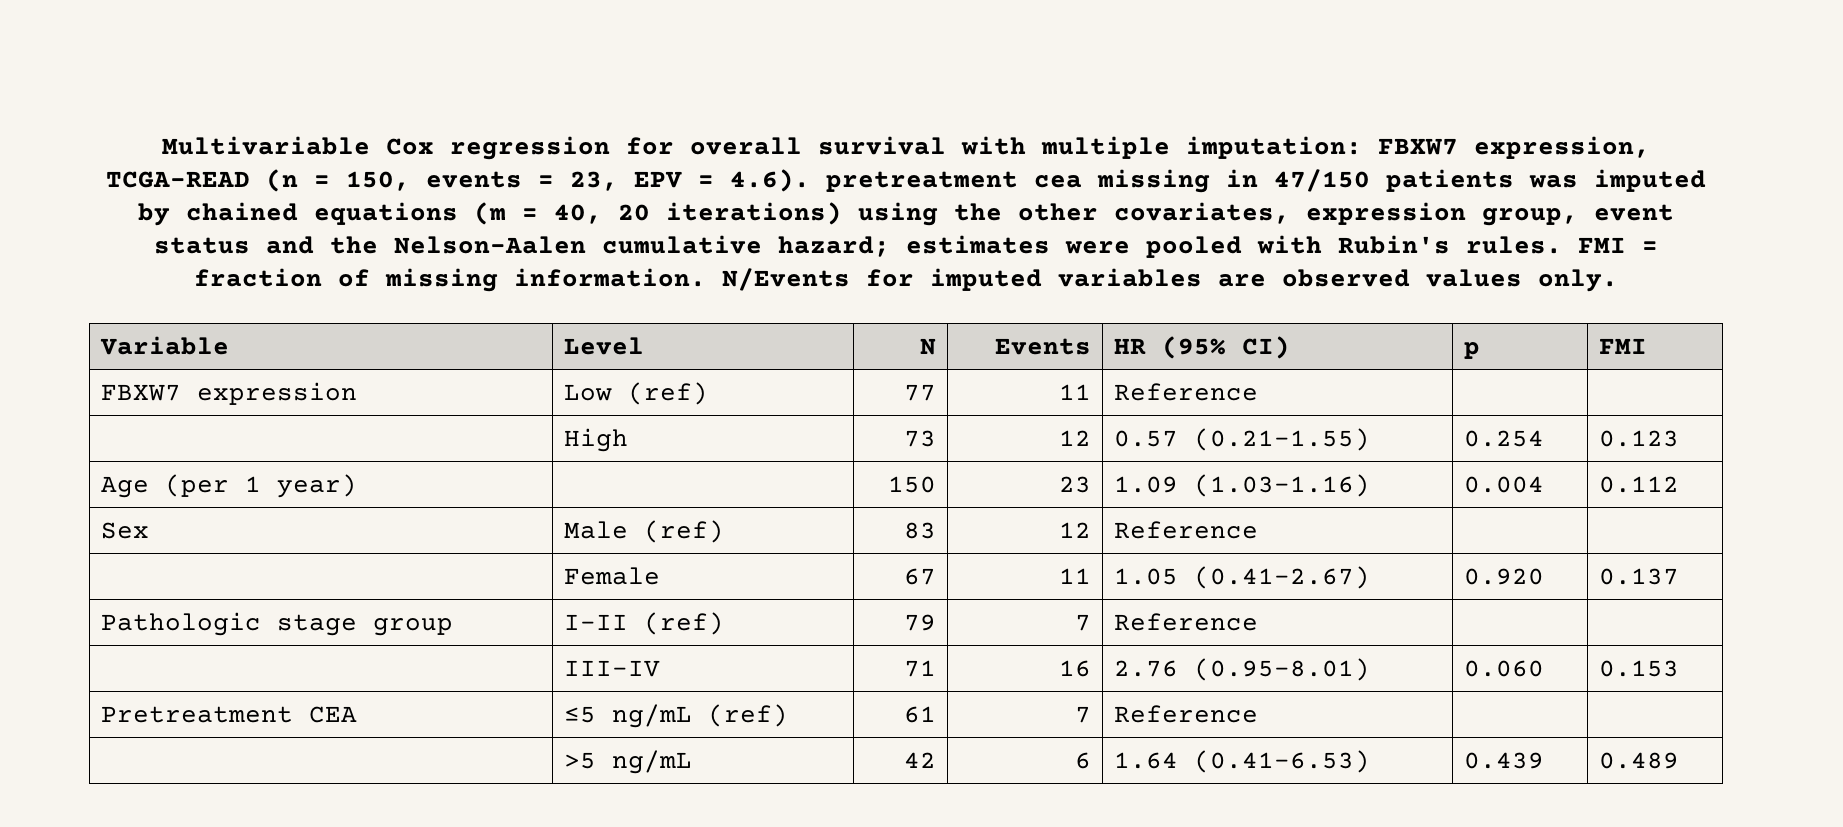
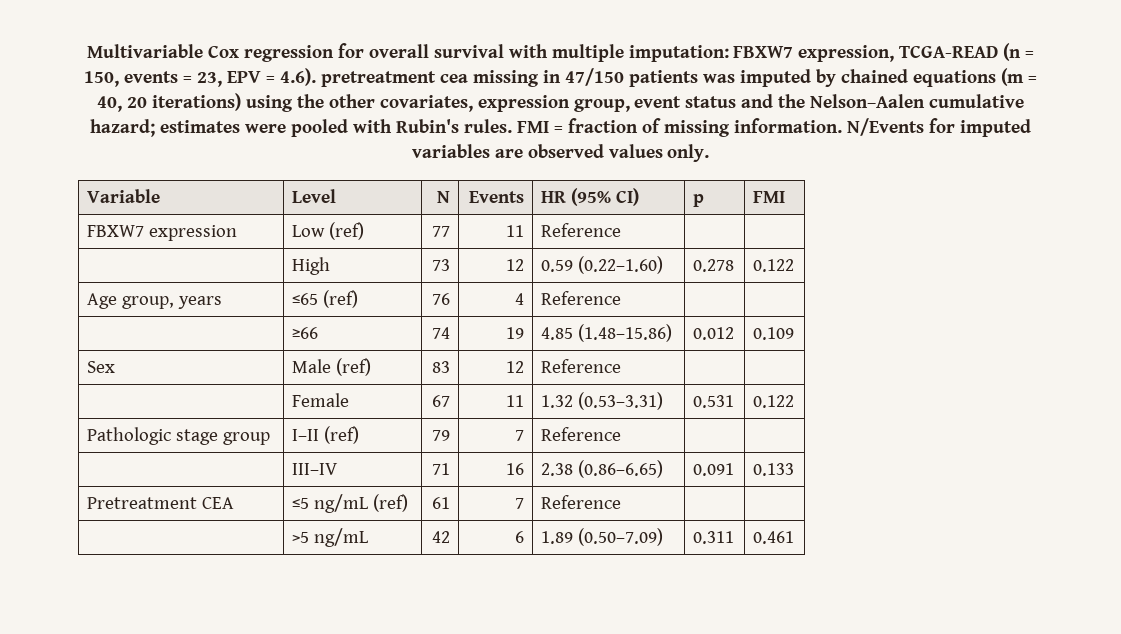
[1114,428,1371,451] [1464,430,1545,447] [1599,430,1680,447] [101,474,358,498] [887,476,936,493] [1058,476,1091,493] [1114,474,1371,497] [1464,476,1545,493] [1599,476,1680,493] 0.57 (0.21–1.55) | 0.254 | 0.123 // Age (per 1 year) | | 150 | 23 | 1.09 (1.03–1.16) | 0.004 | 0.112 -> [541,256,664,274] [693,259,735,272] [753,259,795,272] [87,293,223,309] [292,290,359,308] [431,293,450,305] [514,293,524,305] [541,291,622,305] [292,327,319,339] [431,327,450,339] [505,327,524,339] [541,324,673,342] [693,327,735,340] [753,327,795,340] 0.59 (0.22–1.60) | 0.278 | 0.122 // Age group, years | ≤65 (ref) | 76 | 4 | Reference | | // | ≥66 | 74 | 19 | 4.85 (1.48–15.86) | 0.012 | 0.109
[1114,566,1371,589] [1464,568,1545,585] [1599,568,1680,585] 1.05 (0.41–2.67) | 0.920 | 0.137 -> [541,392,664,410] [693,395,735,408] [753,395,795,408] 1.32 (0.53–3.31) | 0.531 | 0.122
[1114,658,1371,681] [1464,660,1545,677] [1599,660,1680,677] 2.76 (0.95–8.01) | 0.060 | 0.153 -> [541,460,664,478] [693,463,735,476] [753,463,795,476] 2.38 (0.86–6.65) | 0.091 | 0.133
[1114,750,1371,773] [1464,752,1545,769] [1599,752,1680,769] 1.64 (0.41–6.53) | 0.439 | 0.489 -> [541,528,664,546] [693,531,735,544] [753,531,795,544] 1.89 (0.50–7.09) | 0.311 | 0.461

